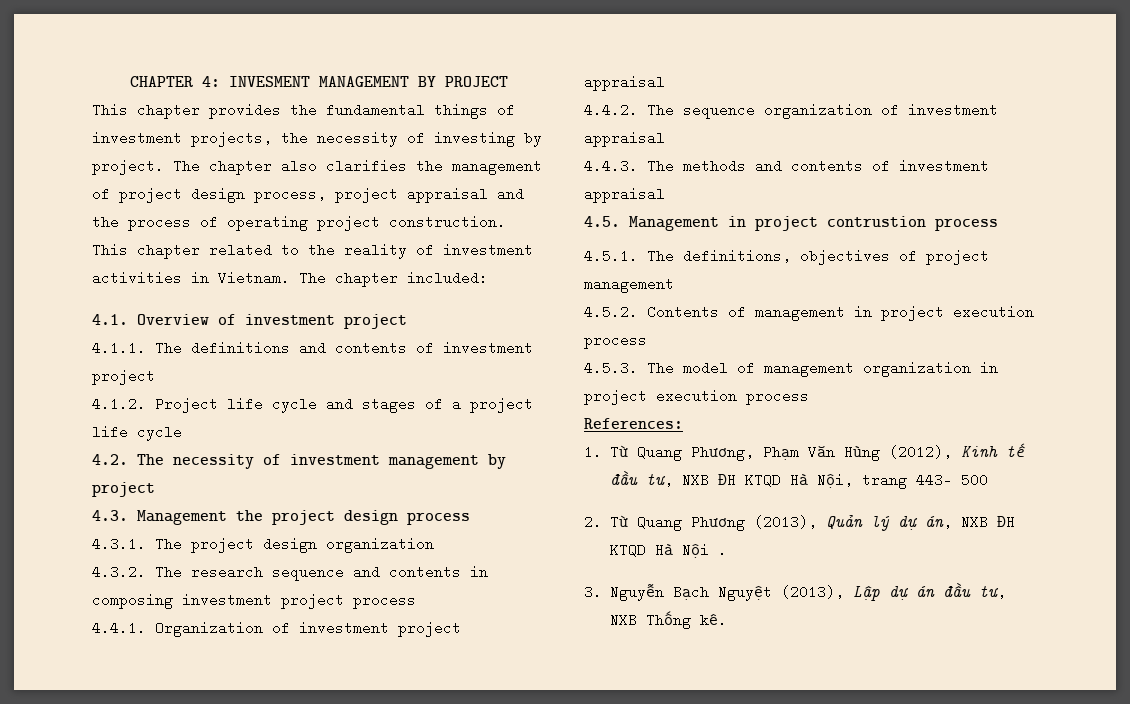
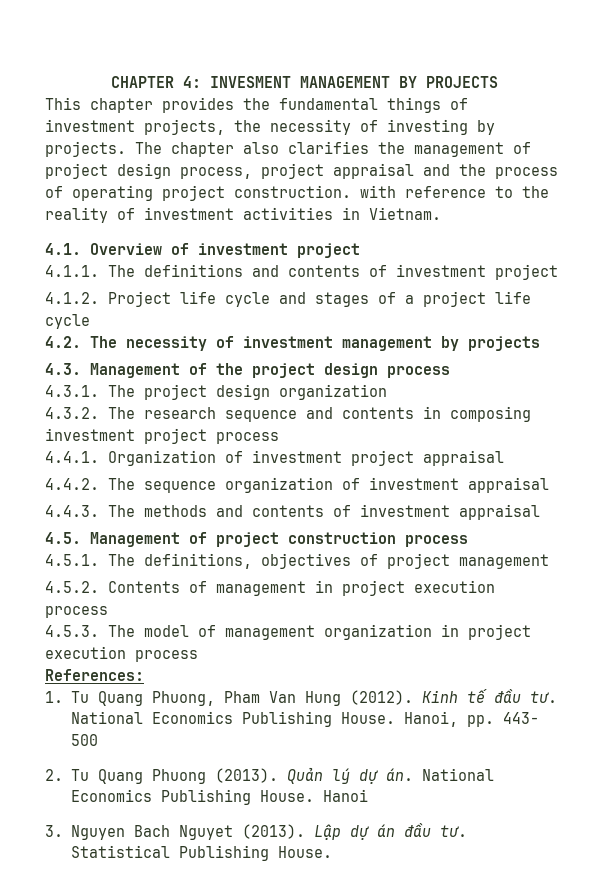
[445,76,508,87] PROJECT -> [426,76,498,88] PROJECTS
[92,159,164,175] project. -> [45,141,126,157] projects.
[92,243,272,259] This chapter related -> [360,185,486,198] with reference
[299,271,488,287] The chapter included: -> (441, 213) none
[92,482,155,497] project -> [468,336,540,351] projects
(227, 517) none -> [189,363,207,375] of
[728,216,926,231] in project contrustion -> [189,532,396,547] of project construction
[610,443,1027,461] [610,471,989,489] [584,515,1016,531] [610,543,728,558] [584,583,1007,601] [610,611,728,629] Từ Quang Phương, Phạm Văn Hùng (2012), Kinh tế đầu tư, NXB ĐH KTQD Hà Nội, trang 443- 500 // 2. Từ Quang Phương (2013), Quản lý dự án, NXB ĐH KTQD Hà Nội . // 3. Nguyễn Bạch Nguyệt (2013), Lập dự án đầu tư, NXB Thống kê. -> [70,689,557,706] [70,711,539,727] [70,734,98,746] [45,767,494,784] [70,789,368,805] [45,823,467,840] [70,845,332,861] Tu Quang Phuong, Pham Van Hung (2012). Kinh tế đầu tư. National Economics Publishing House. Hanoi, pp. 443- 500 // 2. Tu Quang Phuong (2013). Quản lý dự án. National Economics Publishing House. Hanoi // 3. Nguyen Bach Nguyet (2013). Lập dự án đầu tư. Statistical Publishing House.

